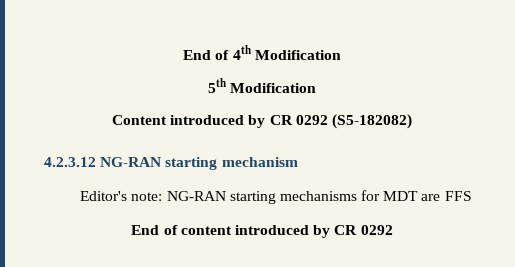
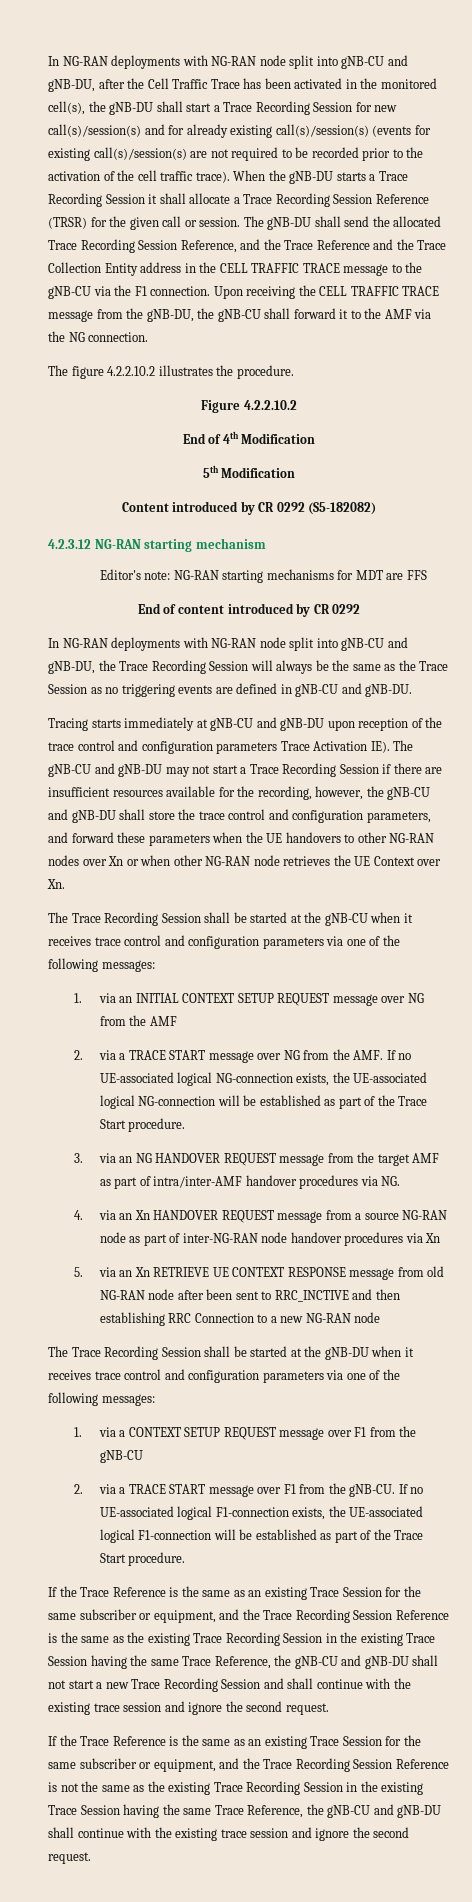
(183, 55) none -> [48,55,408,69] [48,78,437,92] [48,101,398,115] [48,124,431,138] [48,147,424,161] [48,170,408,184] [48,193,429,207] [48,216,442,230] [48,239,447,253] [48,262,423,276] [48,285,440,299] [48,308,432,322] [48,331,149,342] [48,365,294,379] [201,400,297,413] In NG-RAN deployments with NG-RAN node split into gNB-CU and gNB-DU, after the Cell Traffic Trace has been activated in the monitored cell(s), the gNB-DU shall start a Trace Recording Session for new call(s)/session(s) and for already existing call(s)/session(s) (events for existing call(s)/session(s) are not required to be recorded prior to the activation of the cell traffic trace). When the gNB-DU starts a Trace Recording Session it shall allocate a Trace Recording Session Reference (TRSR) for the given call or session. The gNB-DU shall send the allocated Trace Recording Session Reference, and the Trace Reference and the Trace Collection Entity address in the CELL TRAFFIC TRACE message to the gNB-CU via the F1 connection. Upon receiving the CELL TRAFFIC TRACE message from the gNB-DU, the gNB-CU shall forward it to the AMF via the NG connection. // The figure 4.2.2.10.2 illustrates the procedure. // Figure 4.2.2.10.2 //
(393, 230) none -> [48,637,408,651] [48,660,449,674] [48,683,413,697] [48,717,443,731] [48,740,414,754] [48,763,443,777] [48,786,431,800] [48,809,431,823] [48,832,435,846] [48,855,442,866] [47,879,65,889] [48,912,413,926] [48,935,400,949] [48,958,155,972] [73,993,424,1006] [99,1015,177,1026] [73,1049,412,1063] [99,1072,428,1086] [99,1095,428,1109] [99,1118,186,1132] [73,1152,440,1166] [99,1175,401,1189] [73,1210,448,1223] [99,1232,441,1246] [73,1266,445,1280] [99,1289,400,1302] [99,1312,381,1326] [48,1346,414,1360] [48,1369,400,1383] [48,1392,155,1406] [73,1426,417,1440] [99,1450,143,1463] [73,1483,424,1497] [99,1506,424,1520] [99,1529,424,1543] [99,1552,186,1566] [48,1586,421,1600] [48,1609,449,1623] [48,1632,436,1646] [48,1655,439,1669] [48,1678,411,1692] [48,1701,329,1715] [48,1735,421,1749] [48,1758,449,1772] [48,1781,424,1795] [48,1804,442,1818] [48,1827,410,1841] [48,1852,91,1864] // In NG-RAN deployments with NG-RAN node split into gNB-CU and gNB-DU, the Trace Recording Session will always be the same as the Trace Session as no triggering events are defined in gNB-CU and gNB-DU. // Tracing starts immediately at gNB-CU and gNB-DU upon reception of the trace control and configuration parameters Trace Activation IE). The gNB-CU and gNB-DU may not start a Trace Recording Session if there are insufficient resources available for the recording, however, the gNB-CU and gNB-DU shall store the trace control and configuration parameters, and forward these parameters when the UE handovers to other NG-RAN nodes over Xn or when other NG-RAN node retrieves the UE Context over Xn. // The Trace Recording Session shall be started at the gNB-CU when it receives trace control and configuration parameters via one of the following messages: // 1. via an INITIAL CONTEXT SETUP REQUEST message over NG from the AMF // 2. via a TRACE START message over NG from the AMF. If no UE-associated logical NG-connection exists, the UE-associated logical NG-connection will be established as part of the Trace Start procedure. // 3. via an NG HANDOVER REQUEST message from the target AMF as part of intra/inter-AMF handover procedures via NG. // 4. via an Xn HANDOVER REQUEST message from a source NG-RAN node as part of inter-NG-RAN node handover procedures via Xn // 5. via an Xn RETRIEVE UE CONTEXT RESPONSE message from old NG-RAN node after been sent to RRC_INCTIVE and then establishing RRC Connection to a new NG-RAN node // The Trace Recording Session shall be started at the gNB-DU when it receives trace control and configuration parameters via one of the following messages: // 1. via a CONTEXT SETUP REQUEST message over F1 from the gNB-CU // 2. via a TRACE START message over F1 from the gNB-CU. If no UE-associated logical F1-connection exists, the UE-associated logical F1-connection will be established as part of the Trace Start procedure. // If the Trace Reference is the same as an existing Trace Session for the same subscriber or equipment, and the Trace Recording Session Reference is the same as the existing Trace Recording Session in the existing Trace Session having the same Trace Reference, the gNB-CU and gNB-DU shall not start a new Trace Recording Session and shall continue with the existing trace session and ignore the second request. // If the Trace Reference is the same as an existing Trace Session for the same subscriber or equipment, and the Trace Recording Session Reference is not the same as the existing Trace Recording Session in the existing Trace Session having the same Trace Reference, the gNB-CU and gNB-DU shall continue with the existing trace session and ignore the second request.

